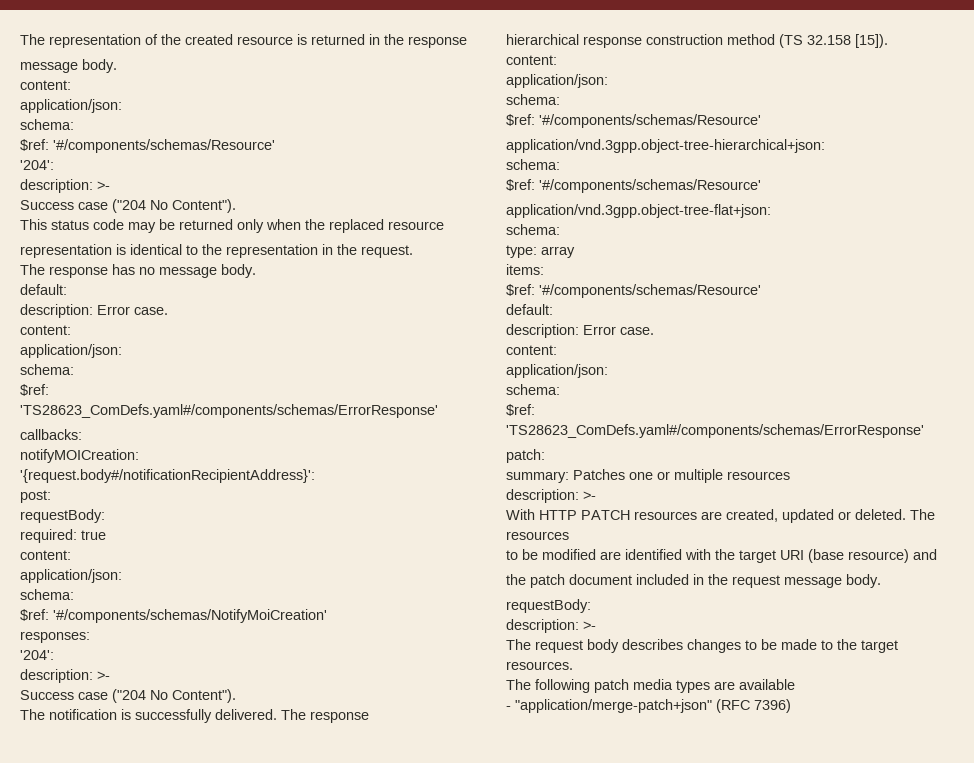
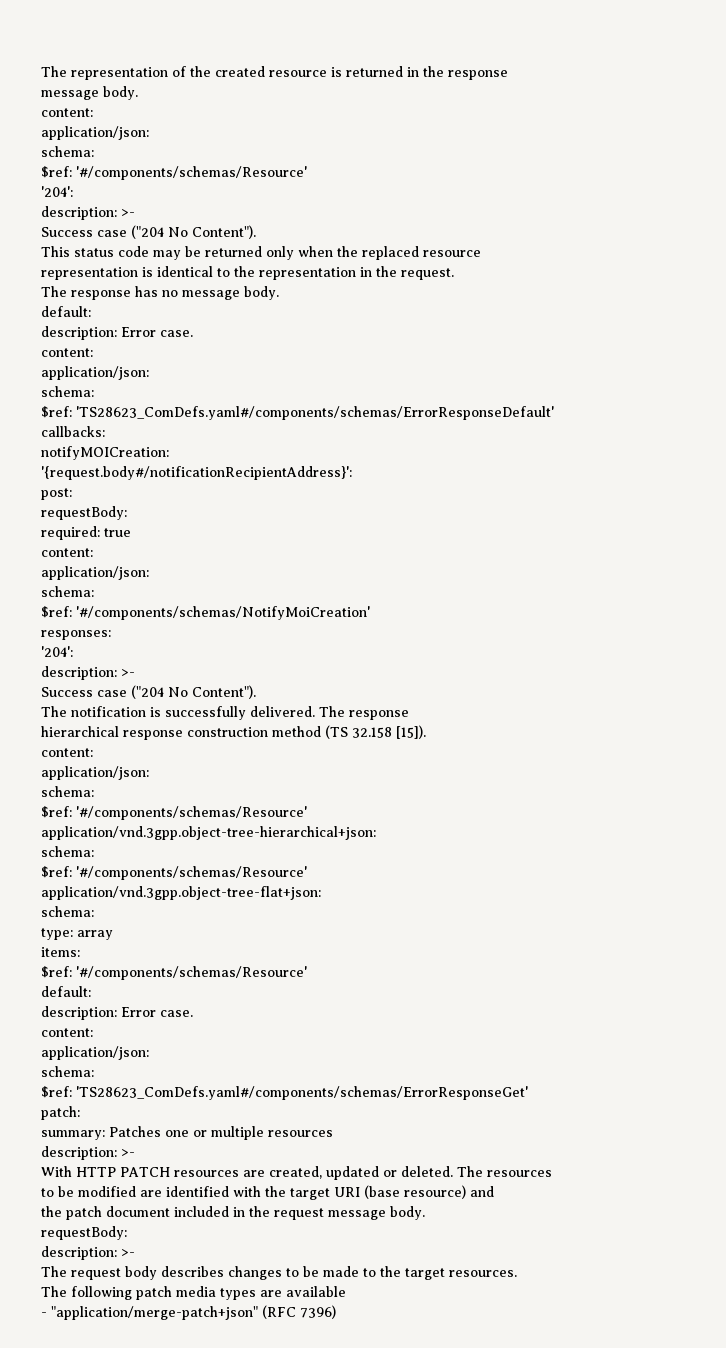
[20,404,438,418] 'TS28623_ComDefs.yaml#/components/schemas/ErrorResponse' -> [76,406,554,420] 'TS28623_ComDefs.yaml#/components/schemas/ErrorResponseDefault'
[506,424,924,438] 'TS28623_ComDefs.yaml#/components/schemas/ErrorResponse' -> [76,1086,528,1100] 'TS28623_ComDefs.yaml#/components/schemas/ErrorResponseGet'

